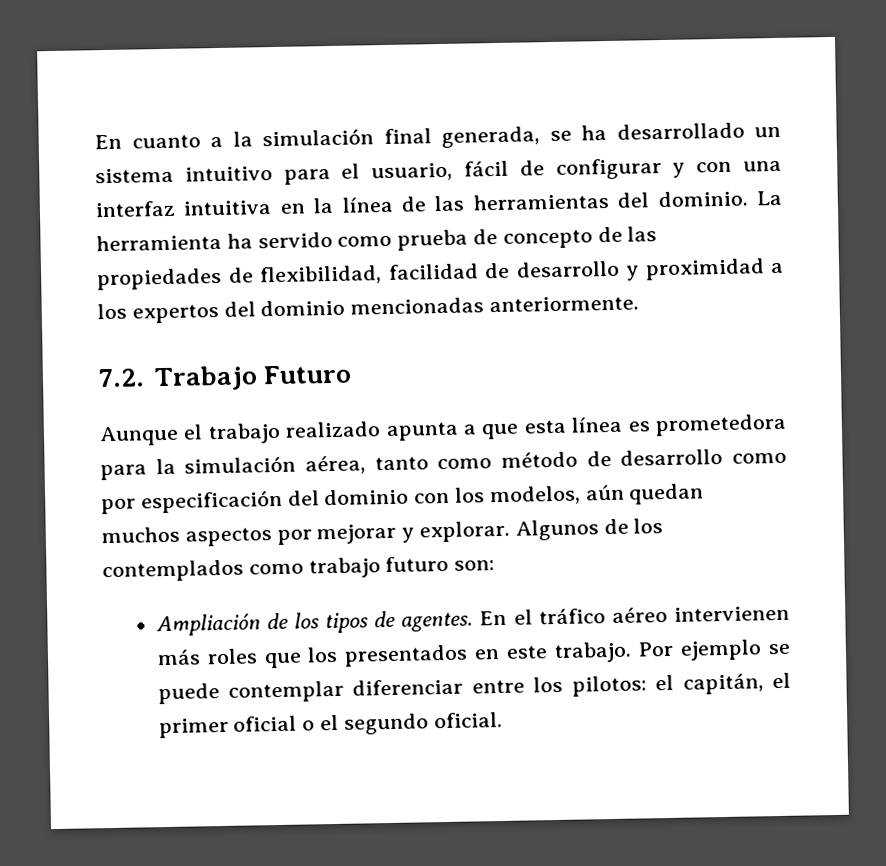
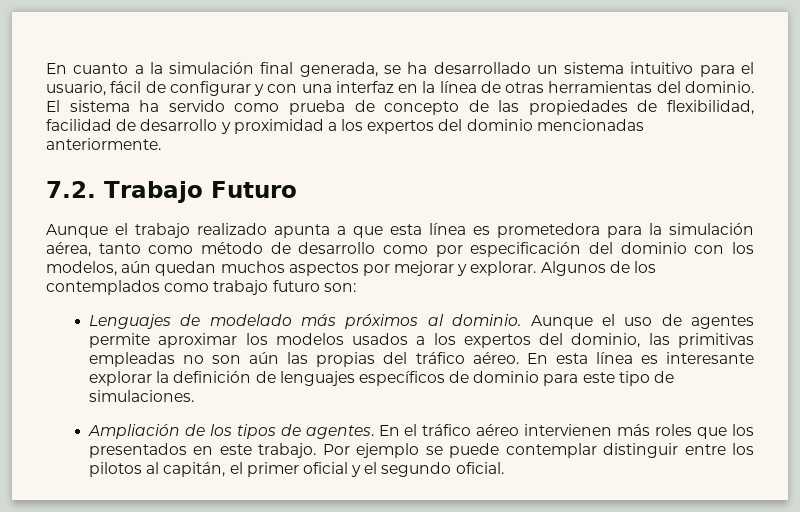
[183,200,273,216] intuitiva -> (394, 87) none
[434,195,466,212] las -> [505,82,545,93] otras
[755,190,782,206] [96,233,222,252] La herramienta -> [46,100,130,112] El sistema
(496, 565) none -> [88,314,755,329] [88,333,755,348] [88,352,754,367] [88,371,674,386] [88,390,194,402] // Lenguajes de modelado más próximos al dominio. Aunque el uso de agentes permite aproximar los modelos usados a los expertos del dominio, las primitivas empleadas no son aún las propias del tráfico aéreo. En esta línea es interesante explorar la definición de lenguajes específicos de dominio para este tipo de simulaciones.
[352,678,464,696] diferenciar -> [603,443,679,458] distinguir
[571,674,675,697] pilotos: el -> [88,462,160,477] pilotos al
[302,720,316,731] o -> [351,465,362,477] y

